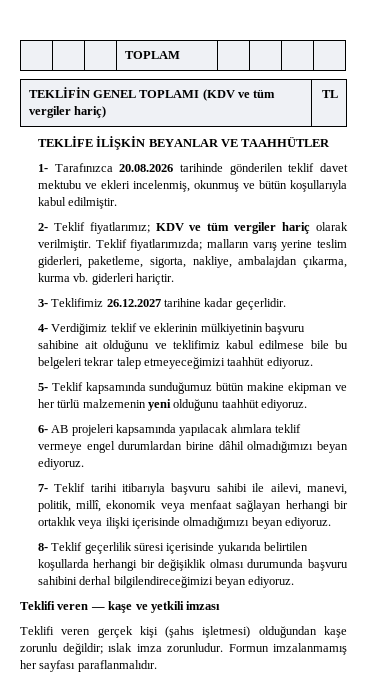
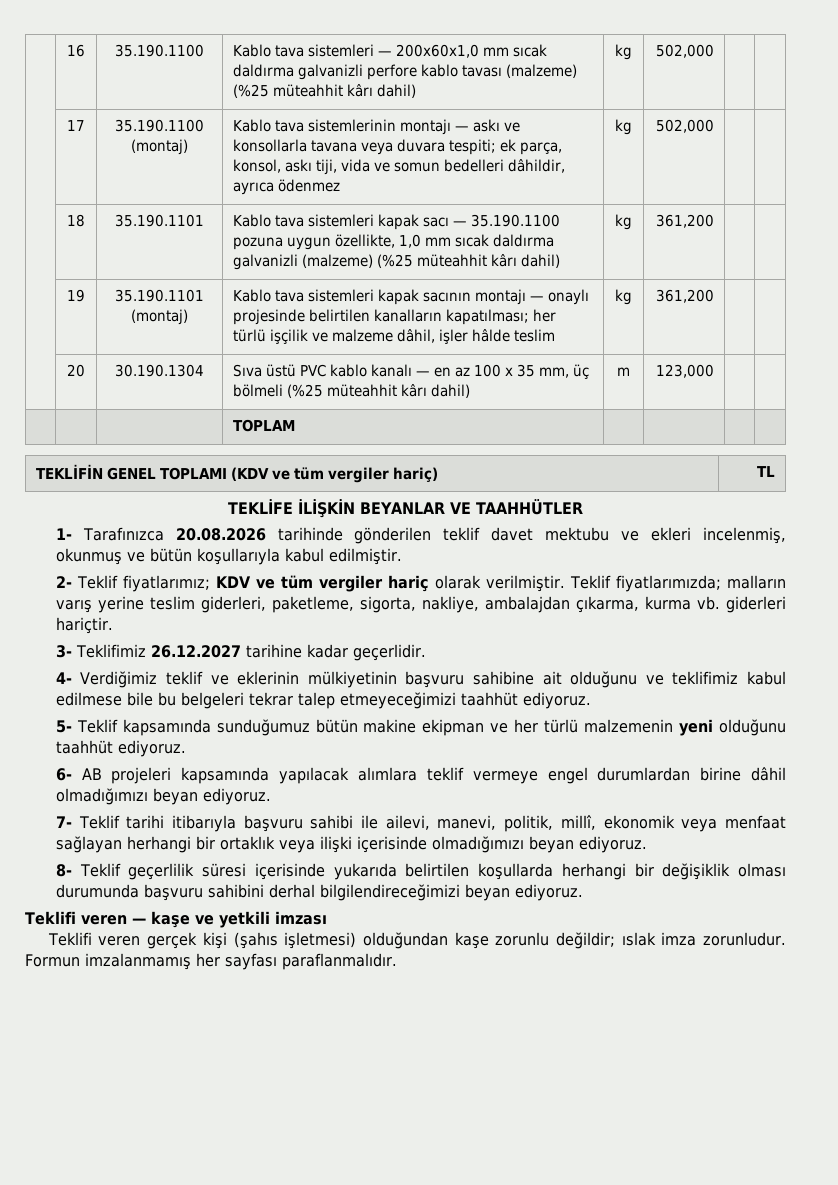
(124, 55) none -> [67,44,85,57] [115,44,204,57] [233,44,548,58] [233,64,578,80] [233,84,417,98] [615,44,632,60] [655,44,714,58] [67,120,85,131] [115,119,204,132] [131,139,188,155] [233,119,521,135] [233,139,563,155] [233,159,566,175] [233,179,341,195] [615,119,632,135] [655,119,714,133] [67,214,85,227] [115,214,204,227] [233,214,561,230] [233,234,555,250] [233,254,561,270] [615,214,632,230] [655,214,714,228] [67,289,85,302] [115,289,204,302] [131,309,188,325] [233,289,590,305] [233,309,557,325] [233,329,556,344] [615,289,632,305] [655,289,714,303] [67,364,85,377] [115,364,204,377] [233,364,590,379] [233,384,471,398] [617,367,630,376] [655,364,714,378] | 16 | 35.190.1100 | Kablo tava sistemleri — 200x60x1,0 mm sıcak daldırma galvanizli perfore kablo tavası (malzeme) (%25 müteahhit kârı dahil) | kg | 502,000 | | // | 17 | 35.190.1100 (montaj) | Kablo tava sistemlerinin montajı — askı ve konsollarla tavana veya duvara tespiti; ek parça, konsol, askı tiji, vida ve somun bedelleri dâhildir, ayrıca ödenmez | kg | 502,000 | | // | 18 | 35.190.1101 | Kablo tava sistemleri kapak sacı — 35.190.1100 pozuna uygun özellikte, 1,0 mm sıcak daldırma galvanizli (malzeme) (%25 müteahhit kârı dahil) | kg | 361,200 | | // | 19 | 35.190.1101 (montaj) | Kablo tava sistemleri kapak sacının montajı — onaylı projesinde belirtilen kanalların kapatılması; her türlü işçilik ve malzeme dâhil, işler hâlde teslim | kg | 361,200 | | // | 20 | 30.190.1304 | Sıva üstü PVC kablo kanalı — en az 100 x 35 mm, üç bölmeli (%25 müteahhit kârı dahil) | m | 123,000 | | //

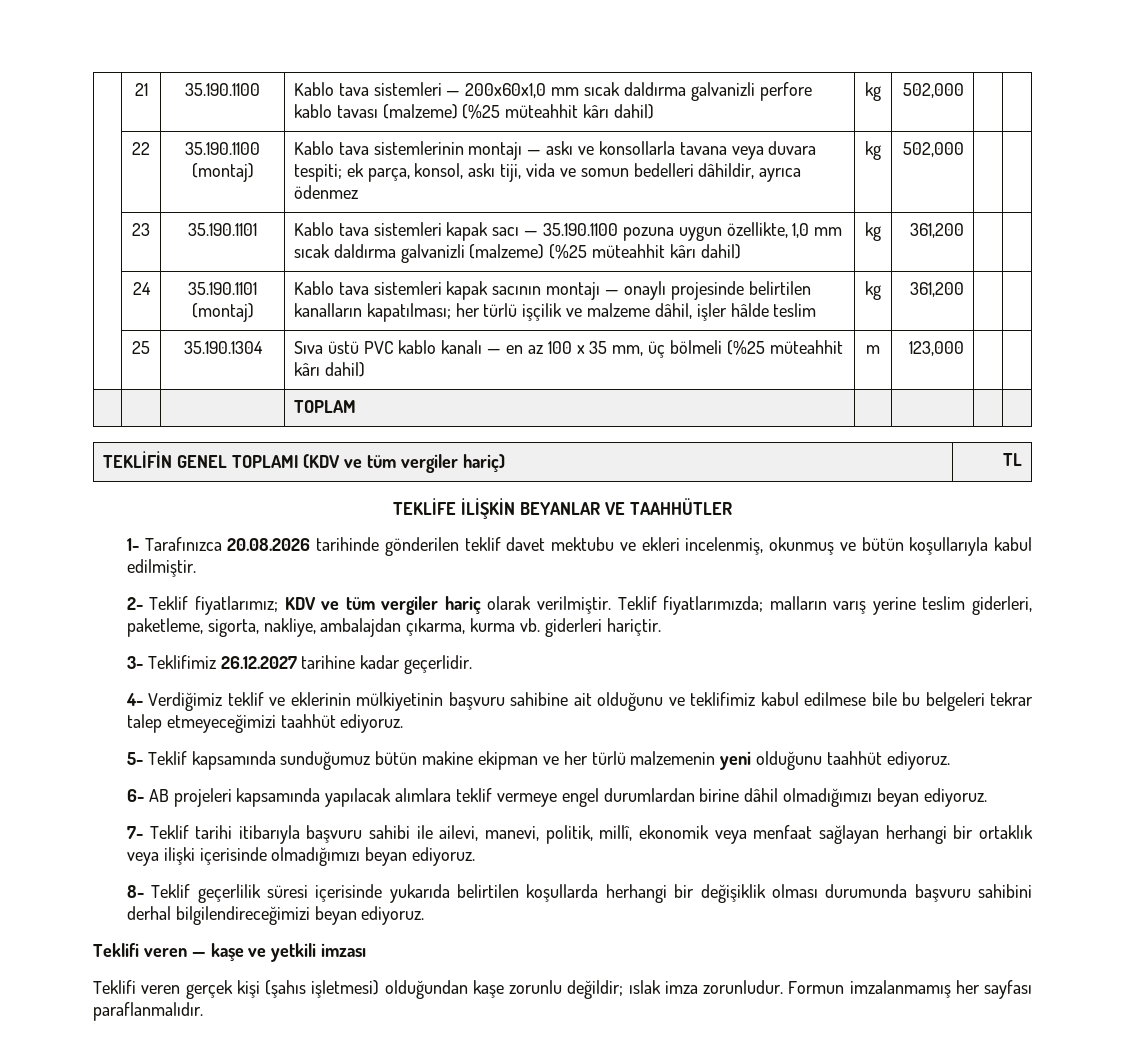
[67,44,85,57] | 16 -> [134,83,148,96] | 21
[67,120,85,131] 17 -> [132,142,150,155] 22
[67,214,85,227] 18 -> [132,223,150,236] 23
[67,289,85,302] 19 -> [132,282,151,295] 24
[67,364,85,377] [115,364,204,377] 20 | 30.190.1304 -> [132,341,150,354] [183,341,263,354] 25 | 35.190.1304

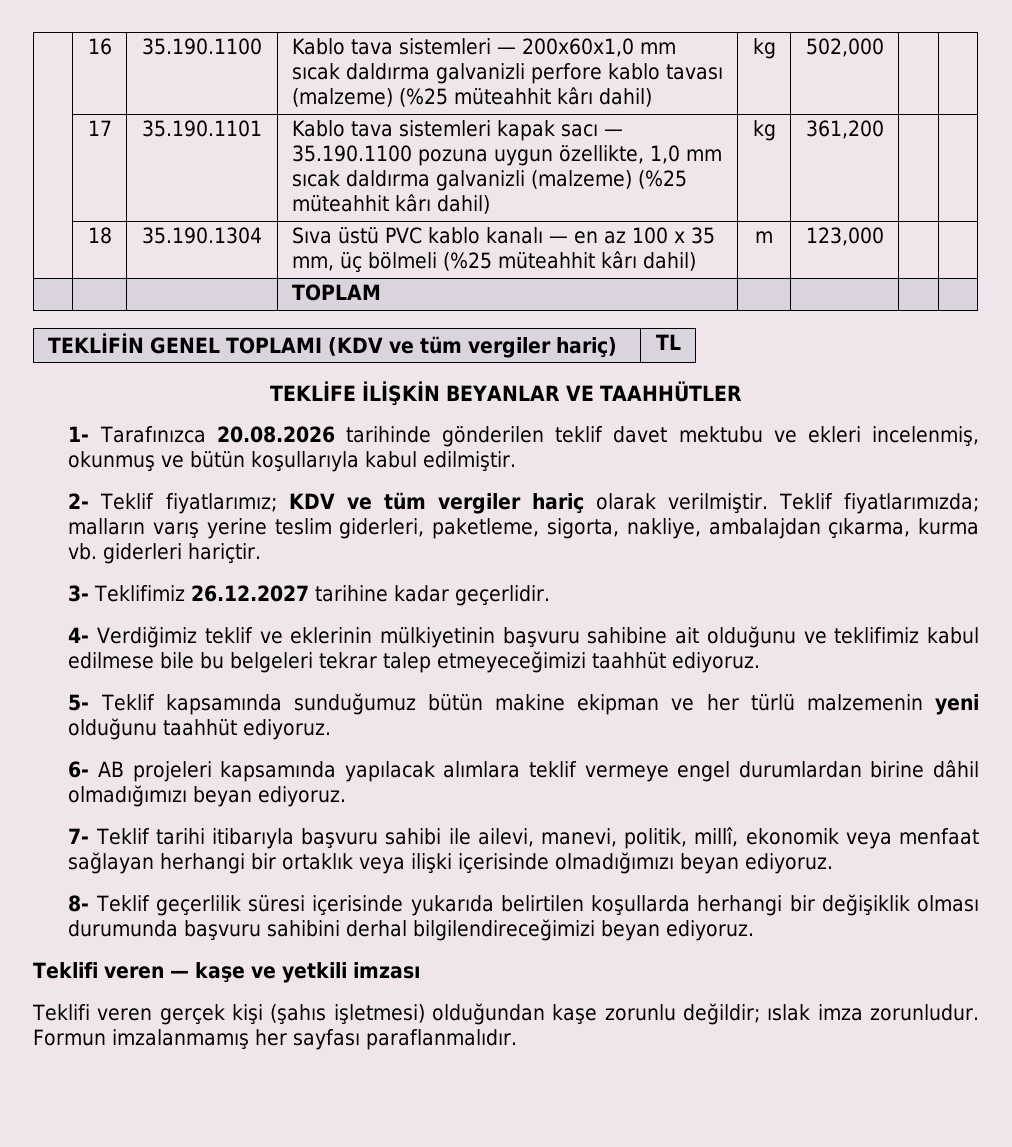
[134,83,148,96] | 21 -> [87,38,112,55] | 16
[132,142,150,155] [185,142,260,155] [191,163,254,182] [293,141,817,160] [293,163,802,182] [293,185,358,199] [865,141,881,160] [903,142,965,157] [132,223,150,236] 22 | 35.190.1100 (montaj) | Kablo tava sistemlerinin montajı — askı ve konsollarla tavana veya duvara tespiti; ek parça, konsol, askı tiji, vida ve somun bedelleri dâhildir, ayrıca ödenmez | kg | 502,000 | | // | 23 -> [87,120,112,136] 17
[132,282,151,295] [188,282,257,295] [191,303,254,322] [293,281,811,300] [293,303,817,322] [865,281,881,300] [910,282,965,297] [132,341,150,354] 24 | 35.190.1101 (montaj) | Kablo tava sistemleri kapak sacının montajı — onaylı projesinde belirtilen kanalların kapatılması; her türlü işçilik ve malzeme dâhil, işler hâlde teslim | kg | 361,200 | | // | 25 -> [87,227,112,244] 18

